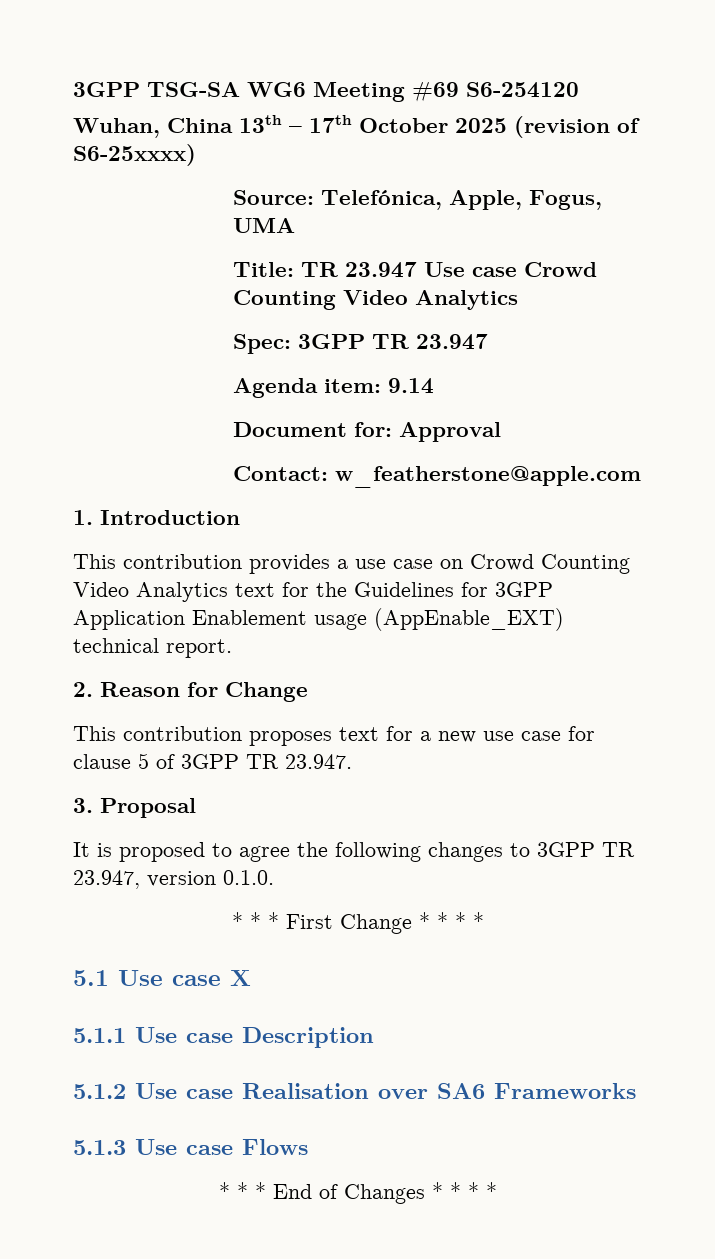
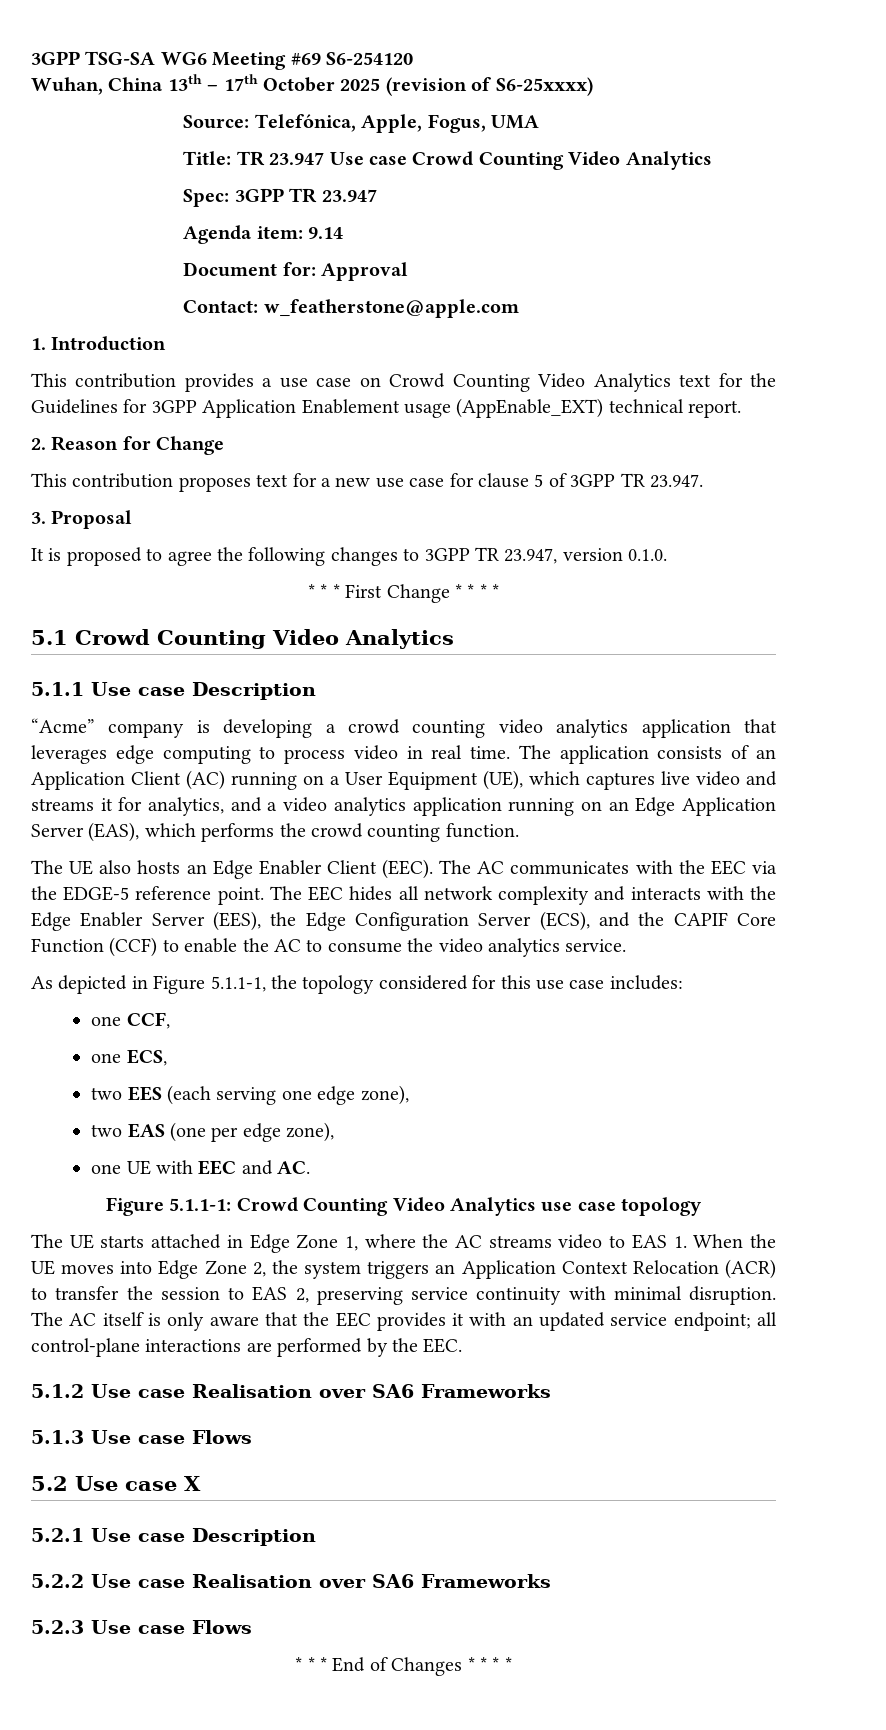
[118,970,251,986] Use case X -> [75,629,454,649] Crowd Counting Video Analytics
(374, 1037) none -> [31,718,777,738] [31,745,776,764] [31,770,777,790] [31,797,777,816] [31,822,519,842] [31,859,777,879] [31,886,777,905] [31,911,777,931] [31,937,627,957] [31,975,683,994] [91,1012,170,1029] [91,1049,167,1066] [91,1085,409,1105] [91,1122,335,1142] [91,1160,311,1175] [105,1197,703,1216] [31,1234,777,1253] [31,1259,776,1279] [31,1286,776,1305] [31,1312,777,1331] [31,1338,463,1357] // “Acme” company is developing a crowd counting video analytics application that leverages edge computing to process video in real time. The application consists of an Application Client (AC) running on a User Equipment (UE), which captures live video and streams it for analytics, and a video analytics application running on an Edge Application Server (EAS), which performs the crowd counting function. // The UE also hosts an Edge Enabler Client (EEC). The AC communicates with the EEC via the EDGE-5 reference point. The EEC hides all network complexity and interacts with the Edge Enabler Server (EES), the Edge Configuration Server (ECS), and the CAPIF Core Function (CCF) to enable the AC to consume the video analytics service. // As depicted in Figure 5.1.1-1, the topology considered for this use case includes: // one CCF, // one ECS, // two EES (each serving one edge zone), // two EAS (one per edge zone), // one UE with EEC and AC. // Figure 5.1.1-1: Crowd Counting Video Analytics use case topology // The UE starts attached in Edge Zone 1, where the AC streams video to EAS 1. When the UE moves into Edge Zone 2, the system triggers an Application Context Relocation (ACR) to transfer the session to EAS 2, preserving service continuity with minimal disruption. The AC itself is only aware that the EEC provides it with an updated service endpoint; all control-plane interactions are performed by the EEC.
(308, 1147) none -> [31,1476,201,1491] [31,1528,316,1546] [31,1574,551,1588] [31,1620,252,1634] // 5.2 Use case X // 5.2.1 Use case Description // 5.2.2 Use case Realisation over SA6 Frameworks // 5.2.3 Use case Flows

